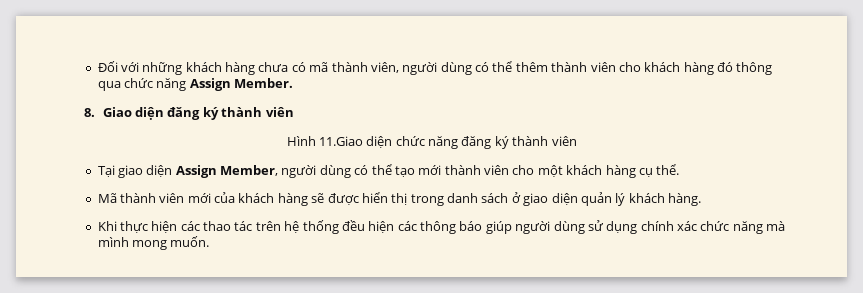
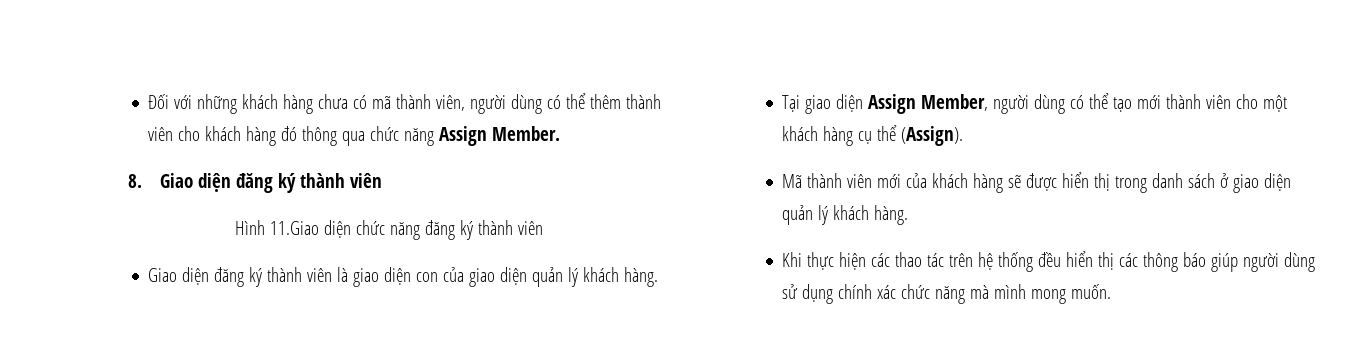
(577, 141) none -> [148,267,659,287] // Giao diện đăng ký thành viên là giao diện con của giao diện quản lý khách hàng.
[656,164,680,175] thể. -> [877,125,964,146] thể (Assign).
[368,221,395,233] hiện -> [1066,251,1115,270] hiển thị

